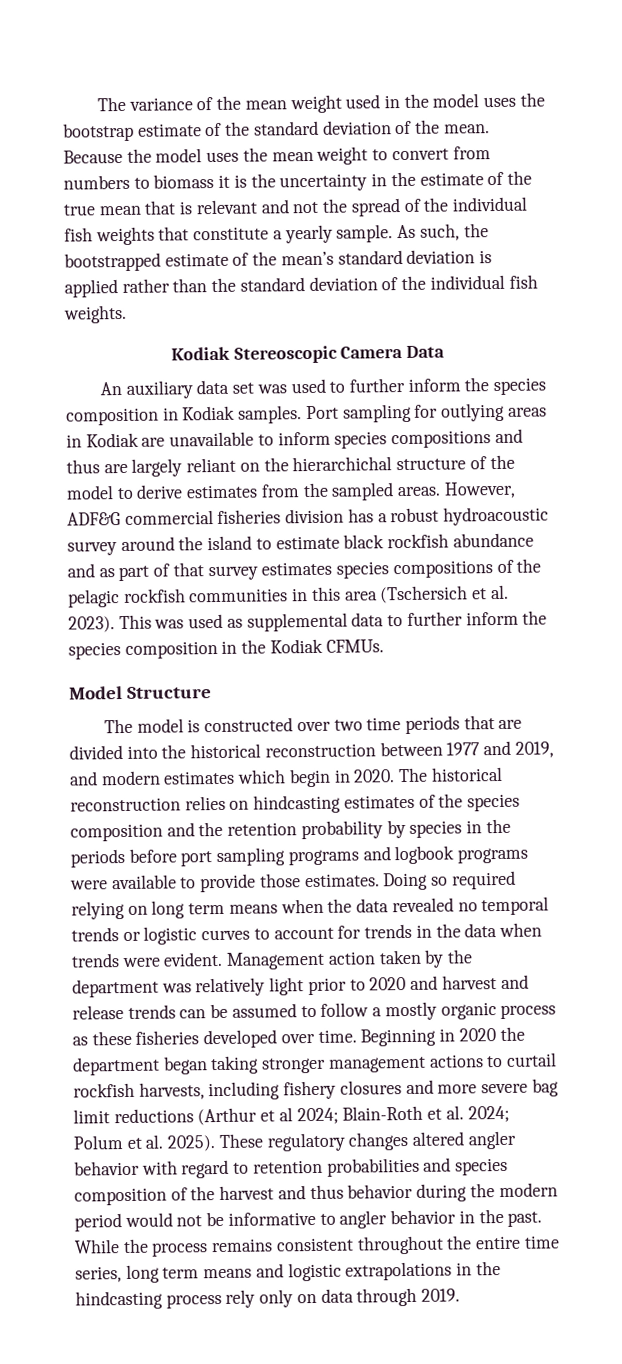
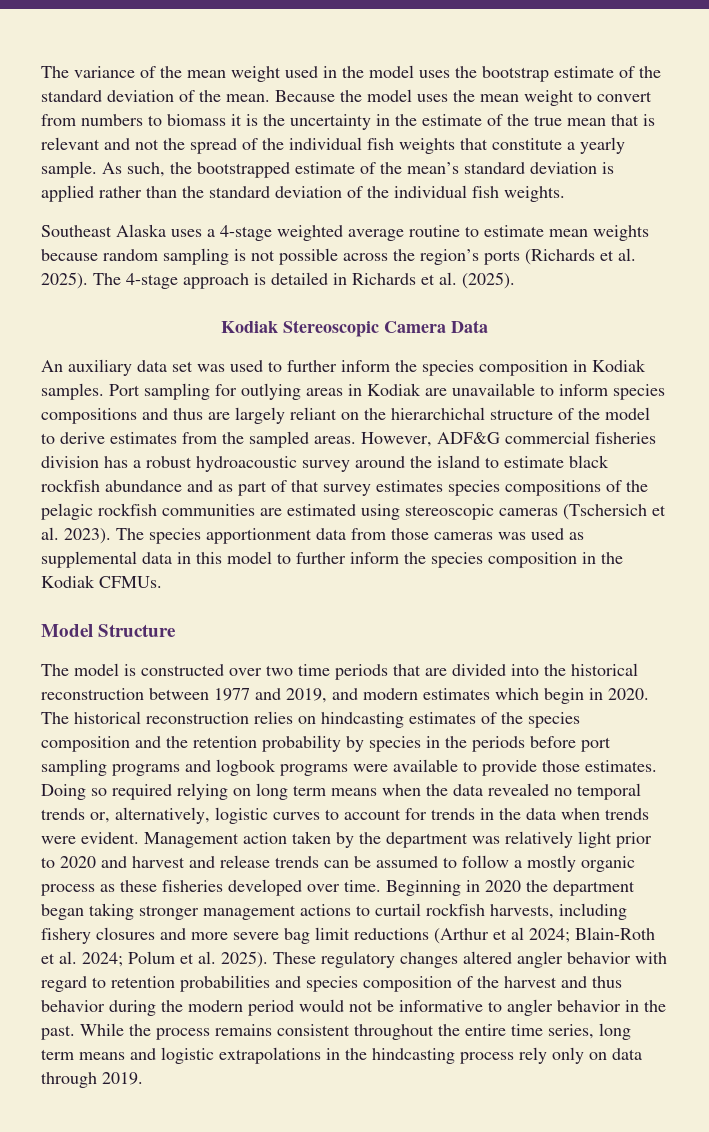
(127, 314) none -> [41,224,649,241] [41,248,636,265] [41,272,515,289] // Southeast Alaska uses a 4-stage weighted average routine to estimate mean weights because random sampling is not possible across the region’s ports (Richards et al. 2025). The 4-stage approach is detailed in Richards et al. (2025).
[292,584,509,604] [68,614,152,633] in this area (Tschersich et al. 2023). This -> [260,504,666,520] [41,527,493,544] are estimated using stereoscopic cameras (Tschersich et al. 2023). The species apportionment data from those cameras
(385, 619) none -> [177,551,272,564] in this model
[122,931,141,942] or -> [90,807,210,824] or, alternatively,

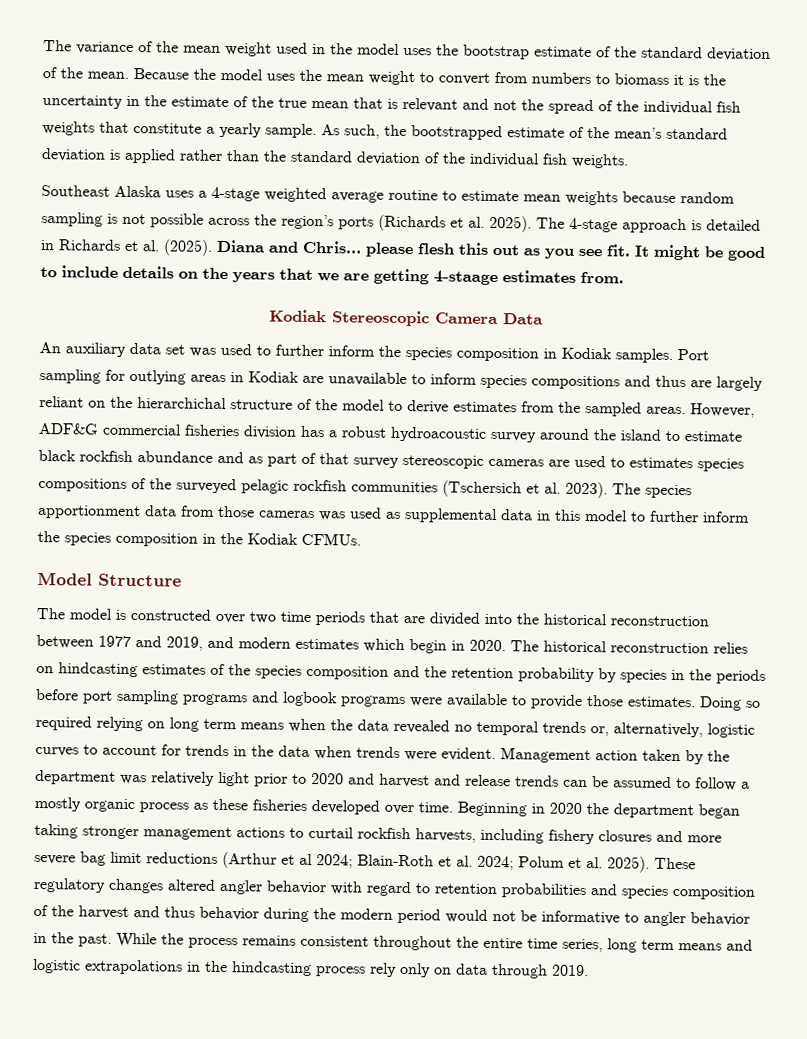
(515, 280) none -> [216,239,766,261] [40,265,624,286] Diana and Chris… please flesh this out as you see fit. It might be good to include details on the years that we are getting 4-staage estimates from.
(371, 490) none -> [402,454,625,469] stereoscopic cameras are used to
(648, 486) none -> [176,478,237,494] surveyed
[260,504,558,520] are estimated using stereoscopic cameras -> (438, 487) none

